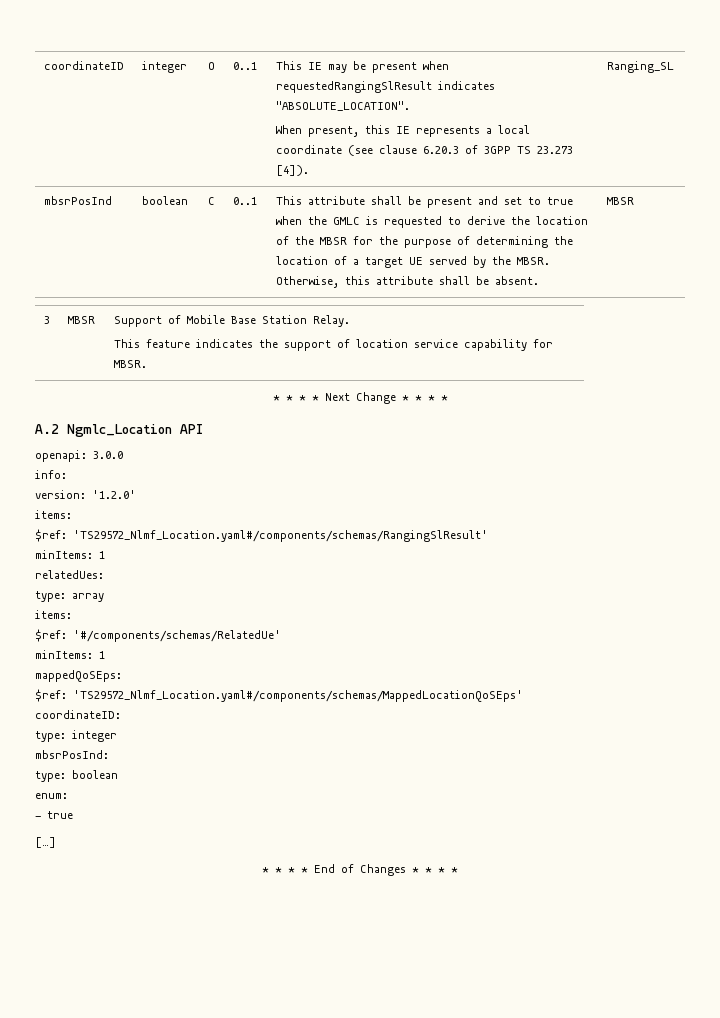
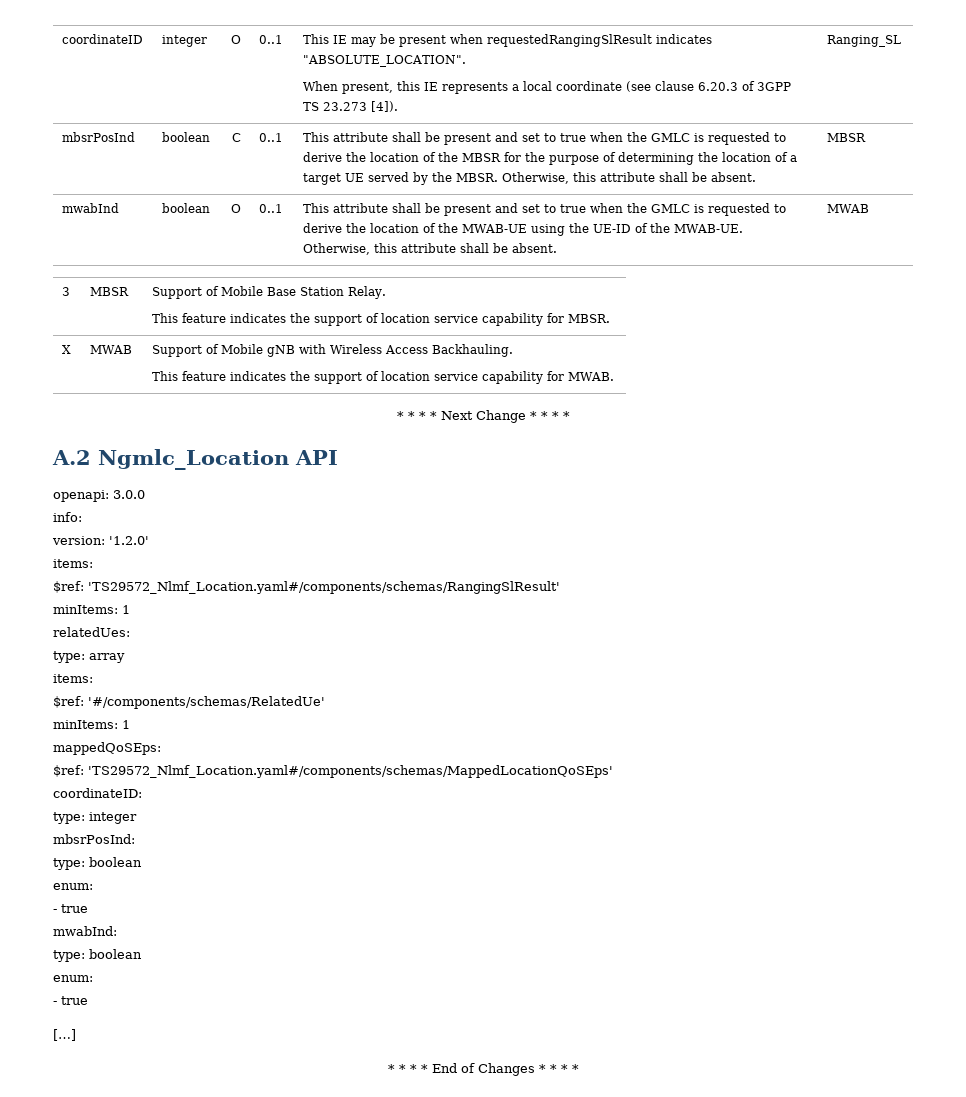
(634, 201) none -> [62,203,120,213] [162,203,211,213] [231,204,241,213] [259,204,284,213] [303,203,787,216] [303,223,744,236] [303,243,558,255] [827,204,870,213] // mwabInd | boolean | O | 0..1 | This attribute shall be present and set to true when the GMLC is requested to derive the location of the MWAB-UE using the UE-ID of the MWAB-UE. Otherwise, this attribute shall be absent. | MWAB
(147, 364) none -> [62,345,72,354] [90,345,133,354] [152,344,514,357] [152,371,615,384] // X | MWAB | Support of Mobile gNB with Wireless Access Backhauling. // This feature indicates the support of location service capability for MWAB.
(73, 815) none -> [53,926,117,936] [53,949,142,962] [53,975,93,982] [53,996,88,1005] // mwabInd: // type: boolean // enum: // - true

